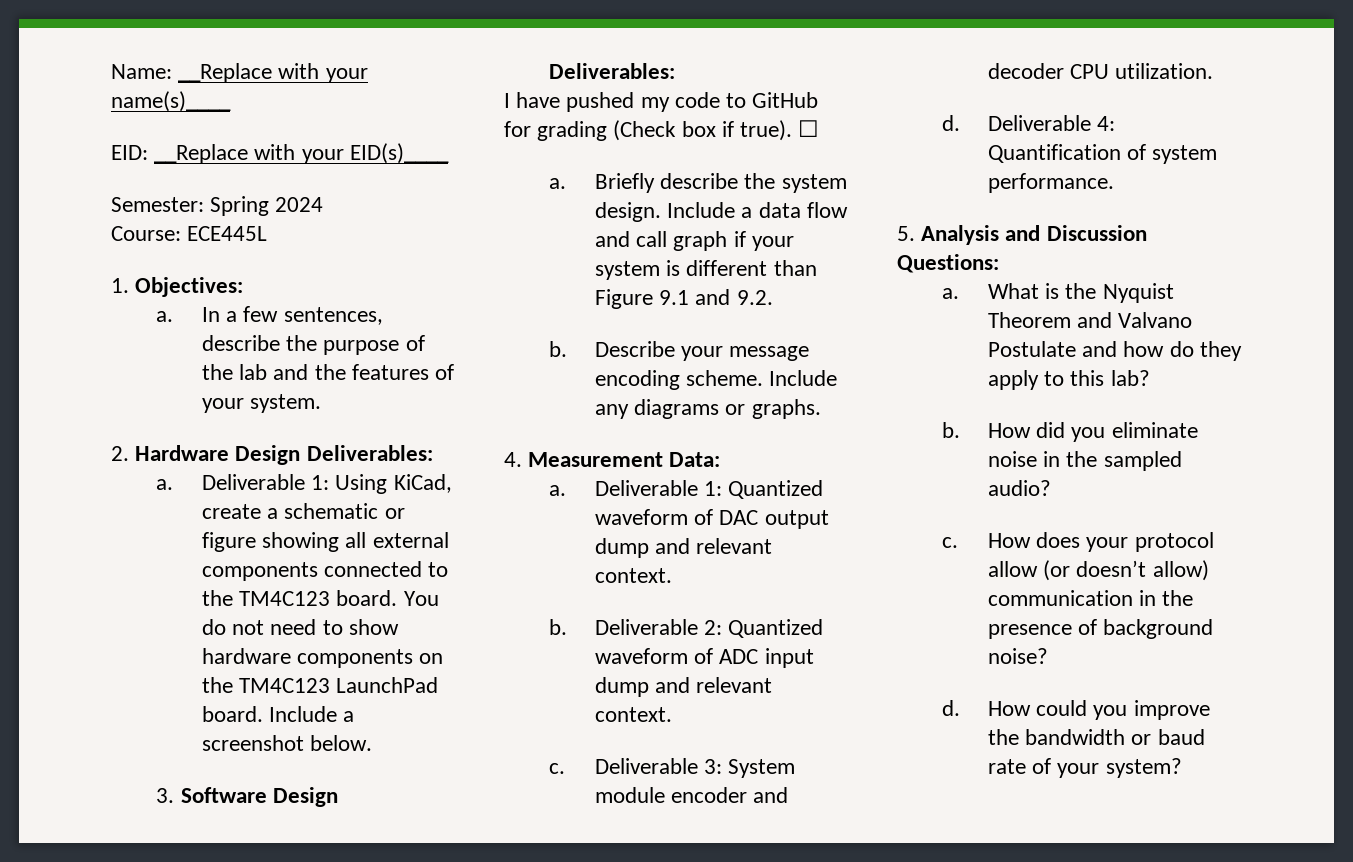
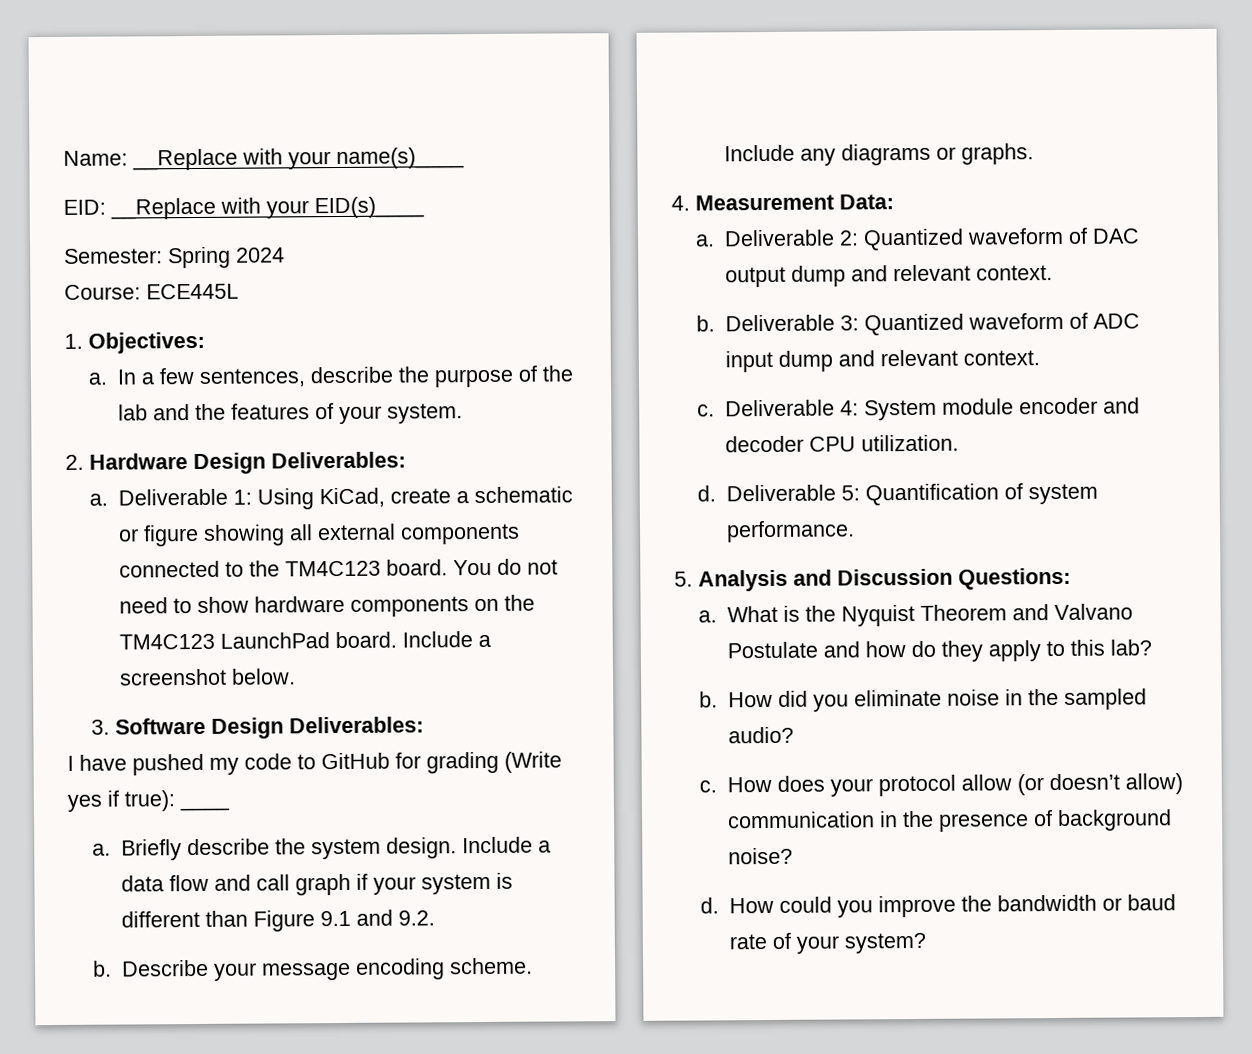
[613,120,820,141] (Check box if true). ☐ -> [504,751,562,773] [67,790,230,812] (Write yes if true): ____
[704,481,723,496] 1: -> [839,230,860,246] 2:
[704,620,723,635] 2: -> [840,315,860,331] 3:
[704,759,723,774] 3: -> [840,400,860,416] 4:
[1097,116,1116,131] 4: -> [841,485,861,501] 5:

